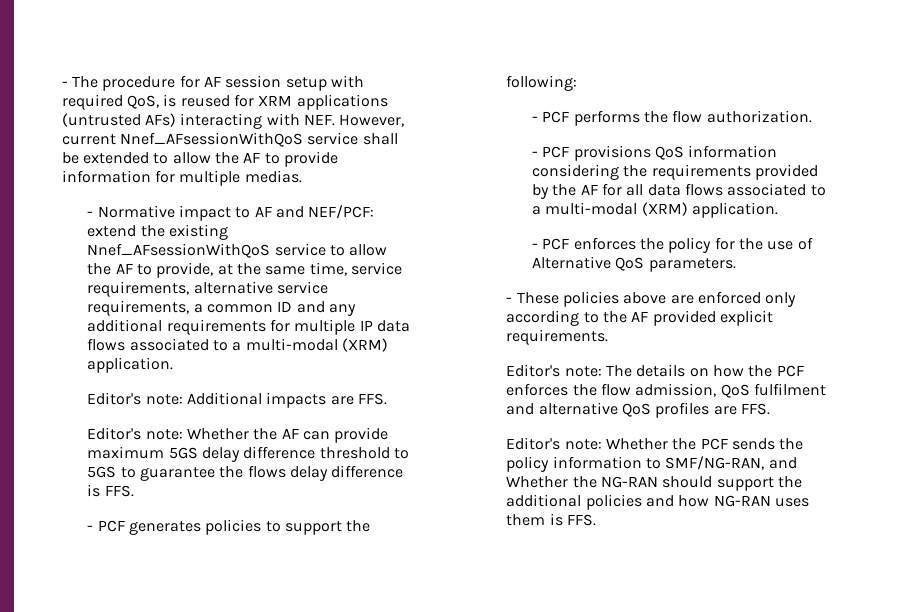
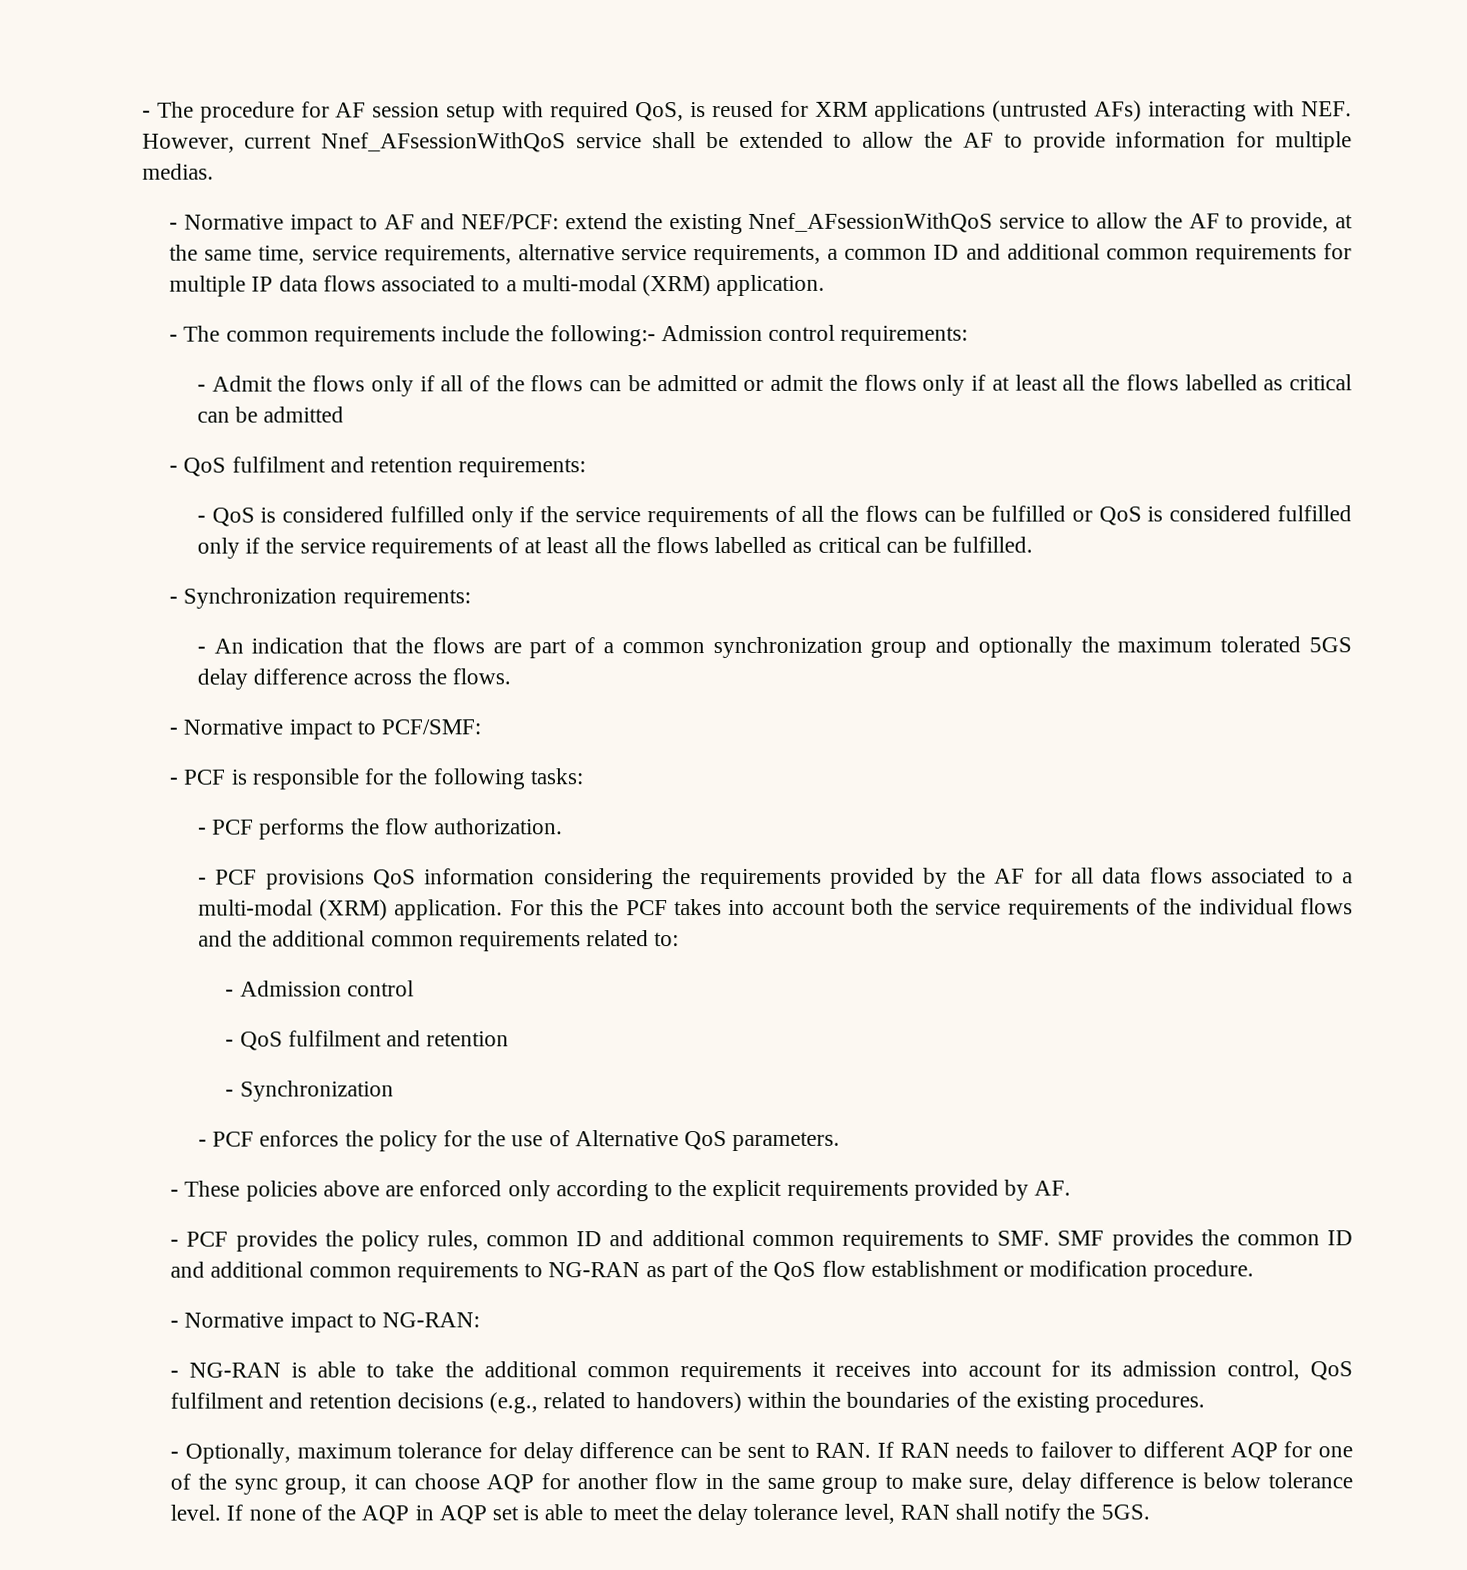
[328,304,356,316] [87,319,163,332] any additional -> [1006,243,1189,260] additional common
[87,392,387,408] [87,427,389,443] [87,446,409,462] [87,465,404,481] [87,484,134,497] [87,519,371,535] [506,75,578,91] Editor's note: Additional impacts are FFS. // Editor's note: Whether the AF can provide maximum 5GS delay difference threshold to 5GS to guarantee the flows delay difference is FFS. // - PCF generates policies to support the following: -> [169,324,969,347] [196,374,1352,397] [196,406,345,423] [169,456,587,478] [196,505,1352,528] [196,536,1034,559] [169,587,471,609] [196,636,1352,659] [196,668,511,690] [169,719,482,740] [169,768,583,790] - The common requirements include the following:- Admission control requirements: // - Admit the flows only if all of the flows can be admitted or admit the flows only if at least all the flows labelled as critical can be admitted // - QoS fulfilment and retention requirements: // - QoS is considered fulfilled only if the service requirements of all the flows can be fulfilled or QoS is considered fulfilled only if the service requirements of at least all the flows labelled as critical can be fulfilled. // - Synchronization requirements: // - An indication that the flows are part of a common synchronization group and optionally the maximum tolerated 5GS delay difference across the flows. // - Normative impact to PCF/SMF: // - PCF is responsible for the following tasks:
(779, 210) none -> [509,898,1353,920] [197,930,680,952] [225,980,414,997] [225,1030,510,1051] [225,1080,394,1102] For this the PCF takes into account both the service requirements of the individual flows and the additional common requirements related to: // - Admission control // - QoS fulfilment and retention // - Synchronization
[631,310,773,326] [506,329,609,345] [506,364,804,377] [506,383,826,398] [506,402,770,418] [506,437,804,450] [506,456,797,472] [506,476,802,491] [506,494,809,510] [506,513,597,526] AF provided explicit requirements. // Editor's note: The details on how the PCF enforces the flow admission, QoS fulfilment and alternative QoS profiles are FFS. // Editor's note: Whether the PCF sends the policy information to SMF/NG-RAN, and Whether the NG-RAN should support the additional policies and how NG-RAN uses them is FFS. -> [712,1179,1072,1202] [170,1229,1353,1252] [170,1260,1255,1283] [170,1312,481,1333] [170,1360,1353,1383] [170,1391,1206,1414] [170,1441,1353,1464] [170,1472,1353,1495] [170,1503,1150,1526] explicit requirements provided by AF. // - PCF provides the policy rules, common ID and additional common requirements to SMF. SMF provides the common ID and additional common requirements to NG-RAN as part of the QoS flow establishment or modification procedure. // - Normative impact to NG-RAN: // - NG-RAN is able to take the additional common requirements it receives into account for its admission control, QoS fulfilment and retention decisions (e.g., related to handovers) within the boundaries of the existing procedures. // - Optionally, maximum tolerance for delay difference can be sent to RAN. If RAN needs to failover to different AQP for one of the sync group, it can choose AQP for another flow in the same group to make sure, delay difference is below tolerance level. If none of the AQP in AQP set is able to meet the delay tolerance level, RAN shall notify the 5GS.

